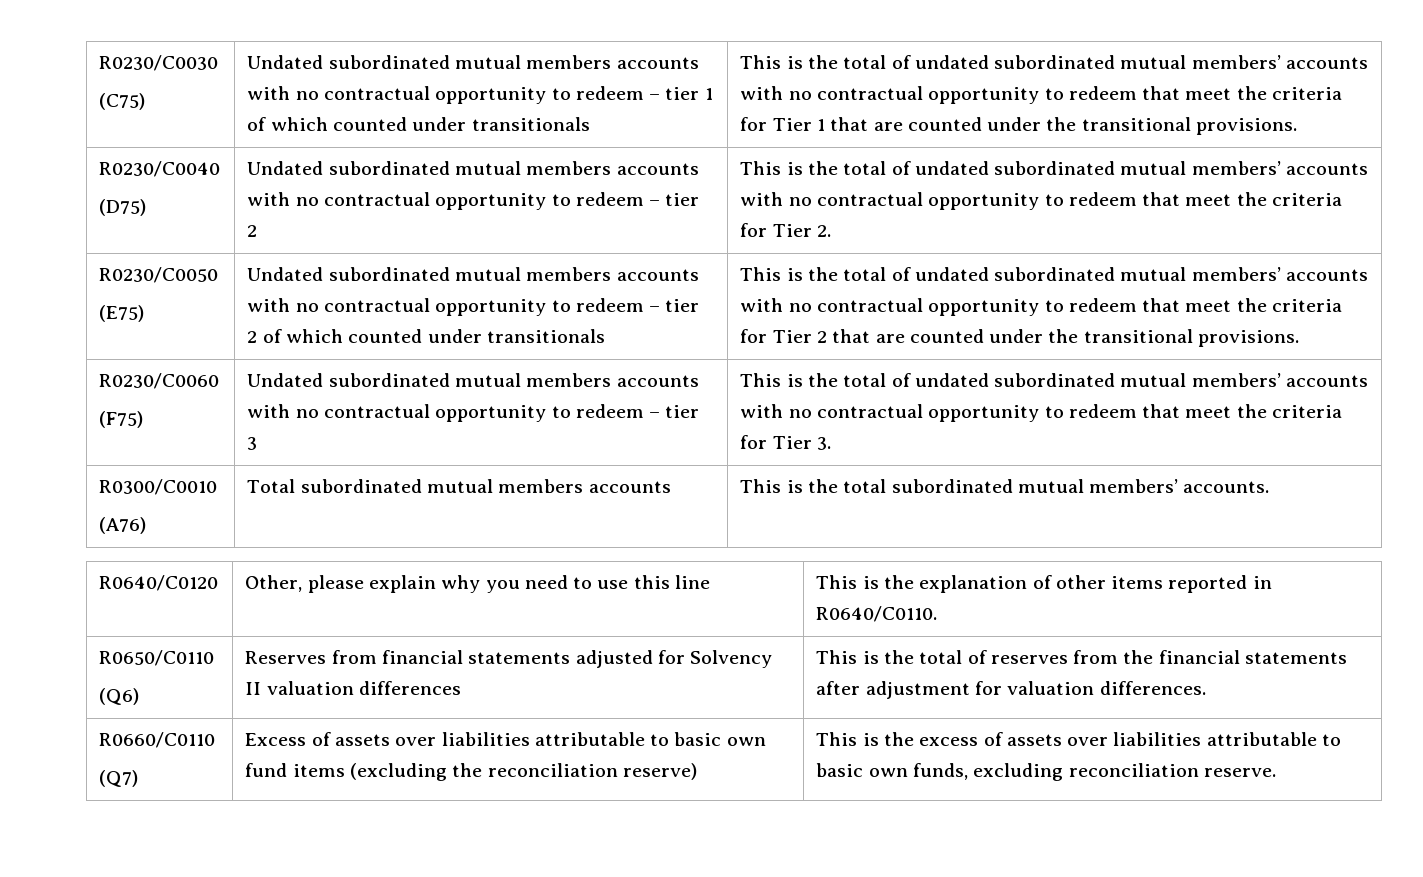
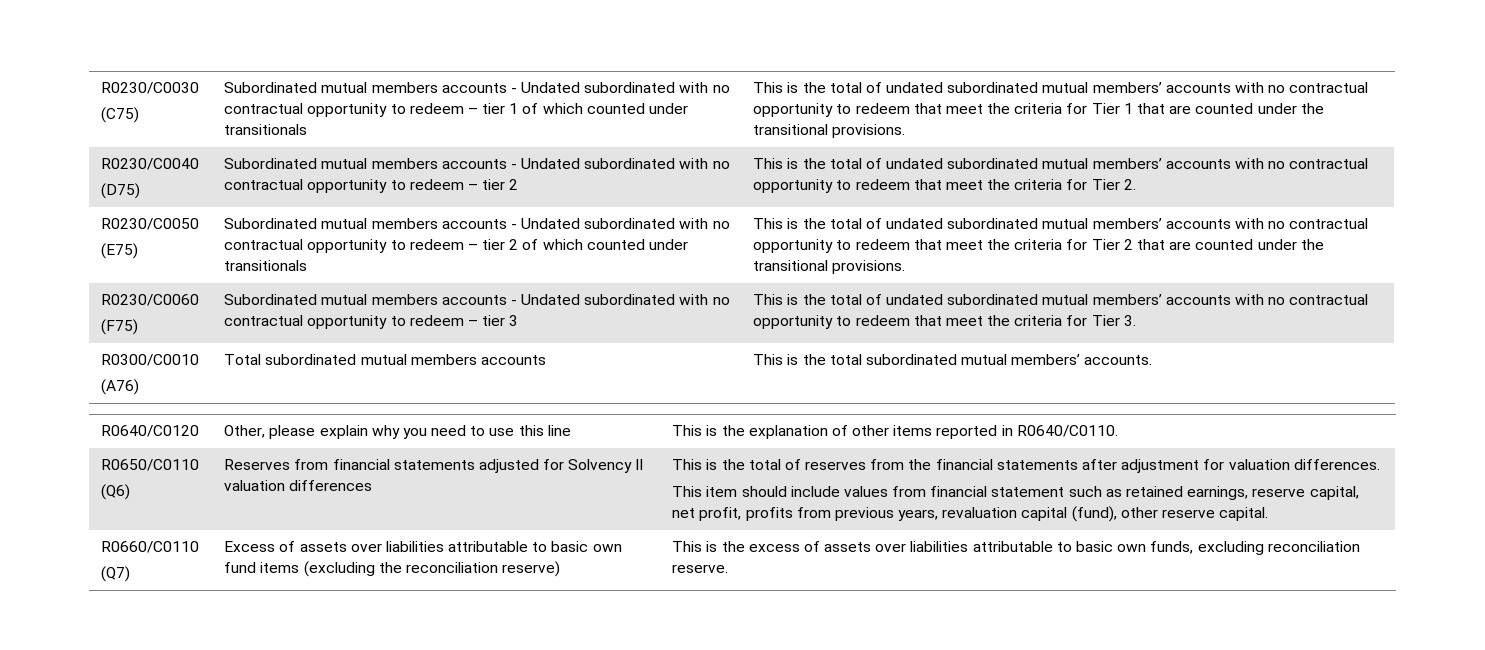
[247,55,699,69] Undated subordinated mutual members accounts -> [224,82,676,93] Subordinated mutual members accounts - Undated subordinated
[247,161,699,175] Undated subordinated mutual members accounts -> [224,158,676,169] Subordinated mutual members accounts - Undated subordinated
[247,267,699,281] Undated subordinated mutual members accounts -> [224,218,676,229] Subordinated mutual members accounts - Undated subordinated
[247,373,699,387] Undated subordinated mutual members accounts -> [224,294,676,305] Subordinated mutual members accounts - Undated subordinated
(1206, 688) none -> [672,486,1359,500] [672,506,1269,522] // This item should include values from financial statement such as retained earnings, reserve capital, net profit, profits from previous years, revaluation capital (fund), other reserve capital.

